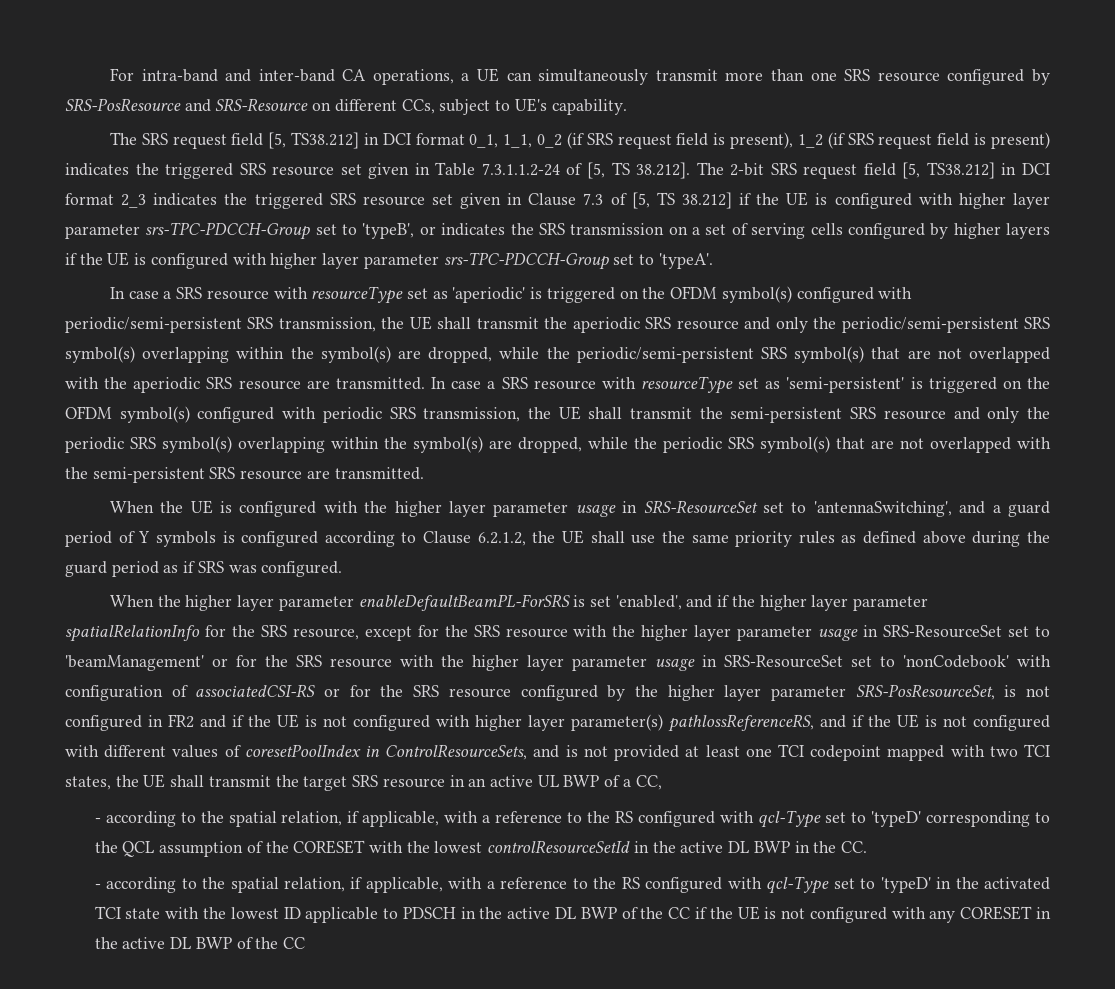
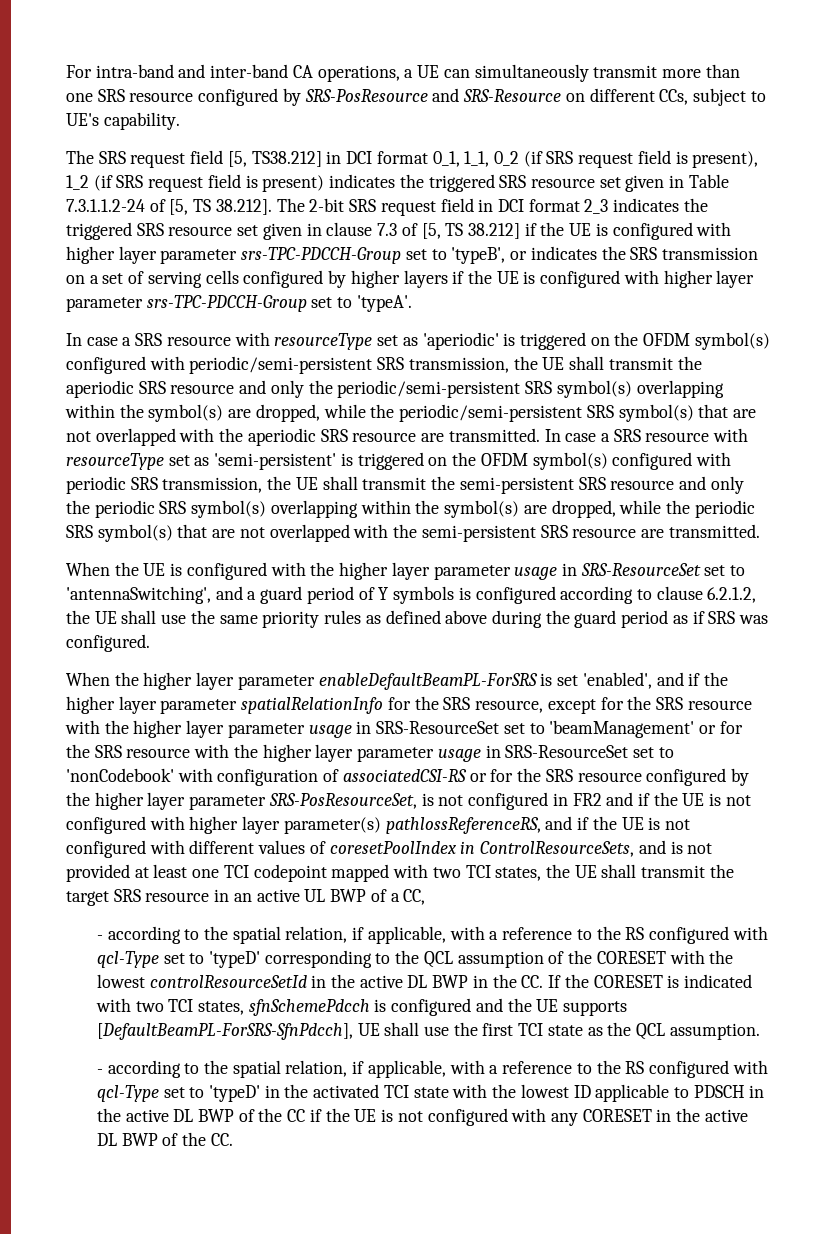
[902,162,995,179] [5, TS38.212] -> (474, 205) none
[528,193,577,206] Clause -> [326,222,373,236] clause
[423,531,472,544] Clause -> [656,586,703,600] clause
(867, 847) none -> [548,974,753,988] [95,998,628,1016] [96,1022,760,1040] If the CORESET is indicated with two TCI states, sfnSchemePdcch is configured and the UE supports [DefaultBeamPL-ForSRS-SfnPdcch], UE shall use the first TCI state as the QCL assumption.
[282,937,305,949] CC -> [210,1133,233,1146] CC.

